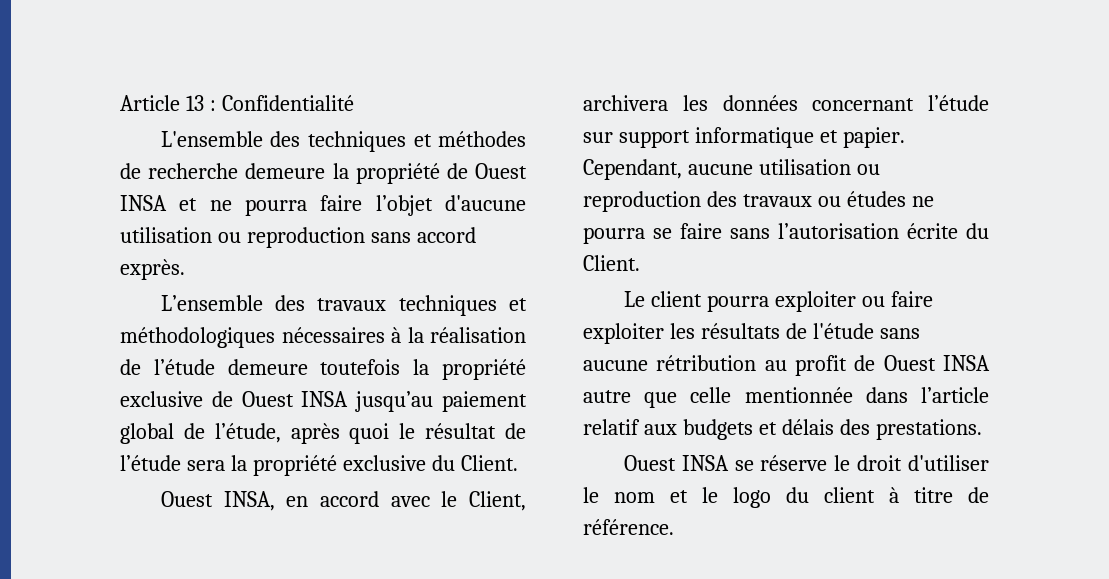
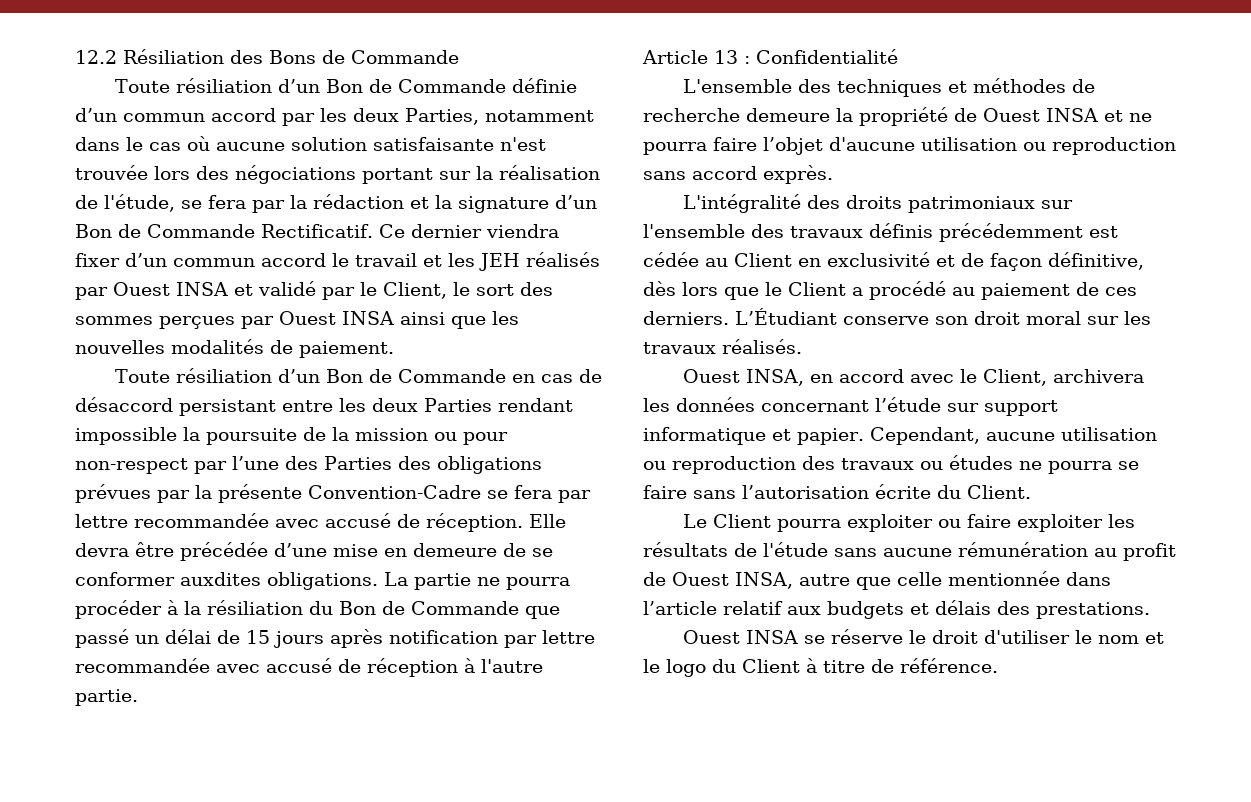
(120, 103) none -> [75,49,459,64] [114,78,577,93] [75,108,594,126] [75,136,546,151] [75,165,600,184] [75,194,597,213] [75,224,559,238] [75,252,600,271] [75,281,553,300] [75,311,519,329] [75,339,394,358] [114,368,602,383] [75,397,573,416] [75,427,508,445] [75,456,542,474] [75,484,591,503] [75,513,566,532] [75,542,553,561] [75,572,570,590] [75,600,560,619] [75,629,595,648] [75,658,543,677] [75,689,138,706] 12.2 Résiliation des Bons de Commande // Toute résiliation d’un Bon de Commande définie d’un commun accord par les deux Parties, notamment dans le cas où aucune solution satisfaisante n'est trouvée lors des négociations portant sur la réalisation de l'étude, se fera par la rédaction et la signature d’un Bon de Commande Rectificatif. Ce dernier viendra fixer d’un commun accord le travail et les JEH réalisés par Ouest INSA et validé par le Client, le sort des sommes perçues par Ouest INSA ainsi que les nouvelles modalités de paiement. // Toute résiliation d’un Bon de Commande en cas de désaccord persistant entre les deux Parties rendant impossible la poursuite de la mission ou pour non-respect par l’une des Parties des obligations prévues par la présente Convention-Cadre se fera par lettre recommandée avec accusé de réception. Elle devra être précédée d’une mise en demeure de se conformer auxdites obligations. La partie ne pourra procéder à la résiliation du Bon de Commande que passé un délai de 15 jours après notification par lettre recommandée avec accusé de réception à l'autre partie. //
[160,295,527,316] [120,327,526,348] [120,359,526,380] [120,391,527,412] [120,423,526,444] [120,455,518,476] L’ensemble des travaux techniques et méthodologiques nécessaires à la réalisation de l’étude demeure toutefois la propriété exclusive de Ouest INSA jusqu’au paiement global de l’étude, après quoi le résultat de l’étude sera la propriété exclusive du Client. -> [682,194,1073,213] [643,223,1118,242] [643,252,1144,271] [643,281,1137,300] [643,308,1151,325] [643,339,802,354] L'intégralité des droits patrimoniaux sur l'ensemble des travaux définis précédemment est cédée au Client en exclusivité et de façon définitive, dès lors que le Client a procédé au paiement de ces derniers. L’Étudiant conserve son droit moral sur les travaux réalisés.
[650,291,702,307] client -> [712,514,771,528] Client
[656,355,757,371] rétribution -> [958,542,1088,557] rémunération
[943,355,990,371] INSA -> [735,572,793,589] INSA,
[824,487,875,503] client -> [742,659,800,673] Client

